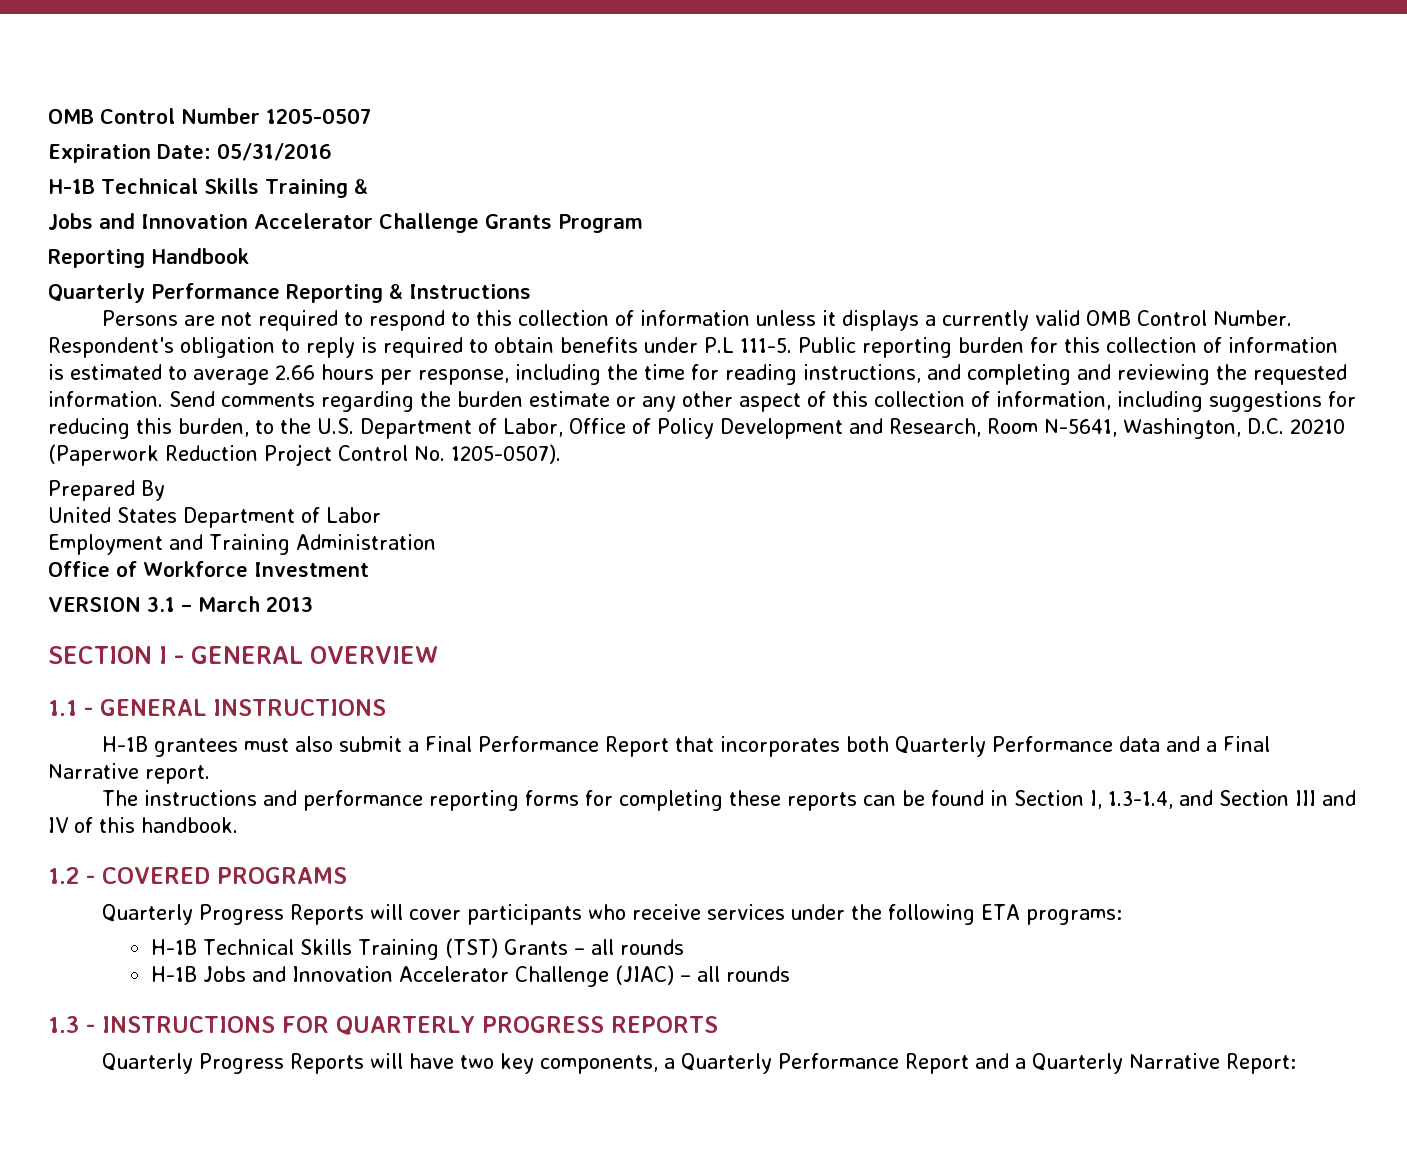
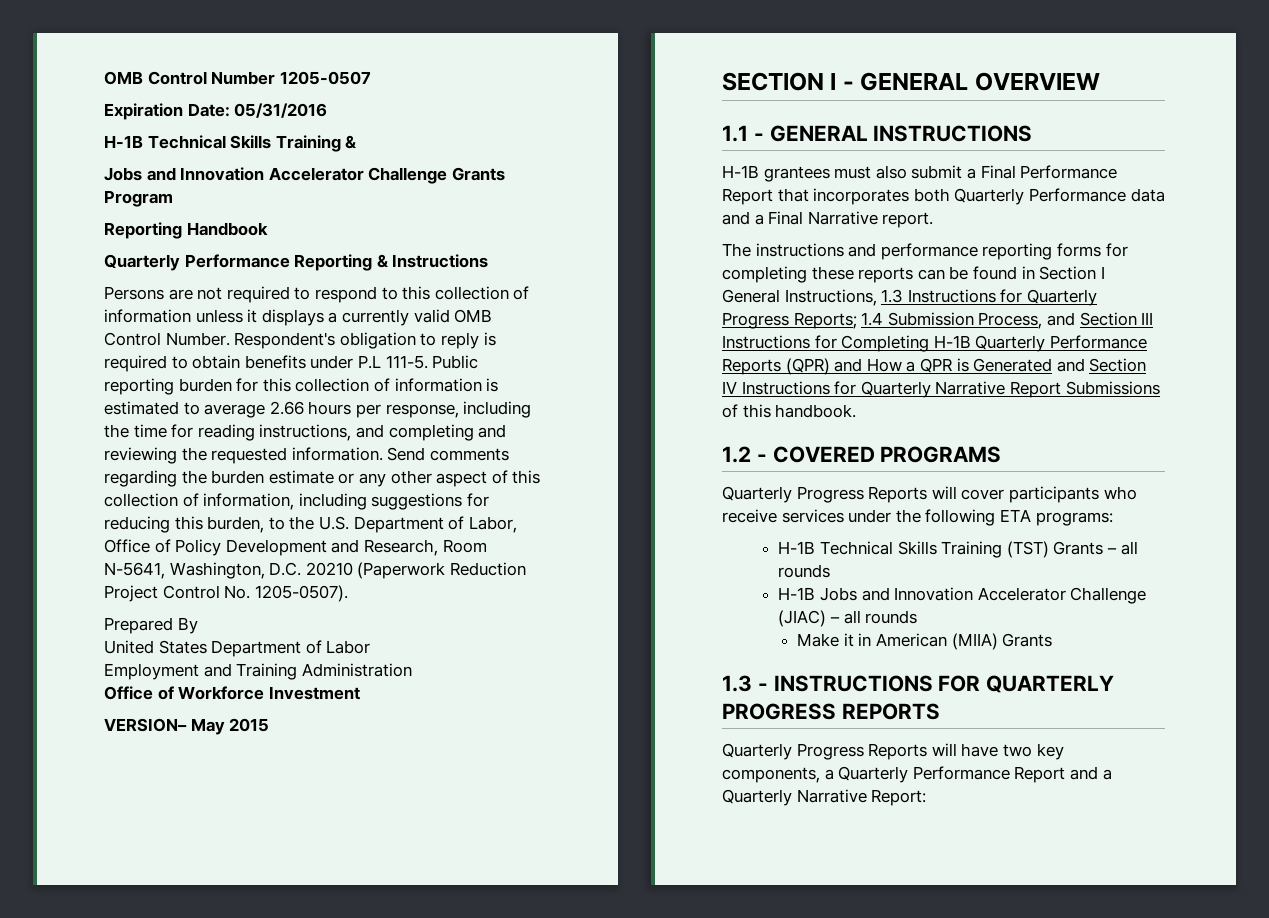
[48,596,313,612] VERSION 3.1 – March 2013 -> [104,718,270,735] VERSION– May 2015
[1089,790,1356,809] [48,817,69,833] I, 1.3-1.4, and Section III and IV -> [1100,266,1105,279] [722,289,1097,306] [722,312,1154,329] [722,335,1147,352] [722,358,1147,375] [722,381,1160,398] I General Instructions, 1.3 Instructions for Quarterly Progress Reports; 1.4 Submission Process, and Section III Instructions for Completing H-1B Quarterly Performance Reports (QPR) and How a QPR is Generated and Section IV Instructions for Quarterly Narrative Report Submissions
(790, 974) none -> [797,633,1053,650] // Make it in American (MIIA) Grants

